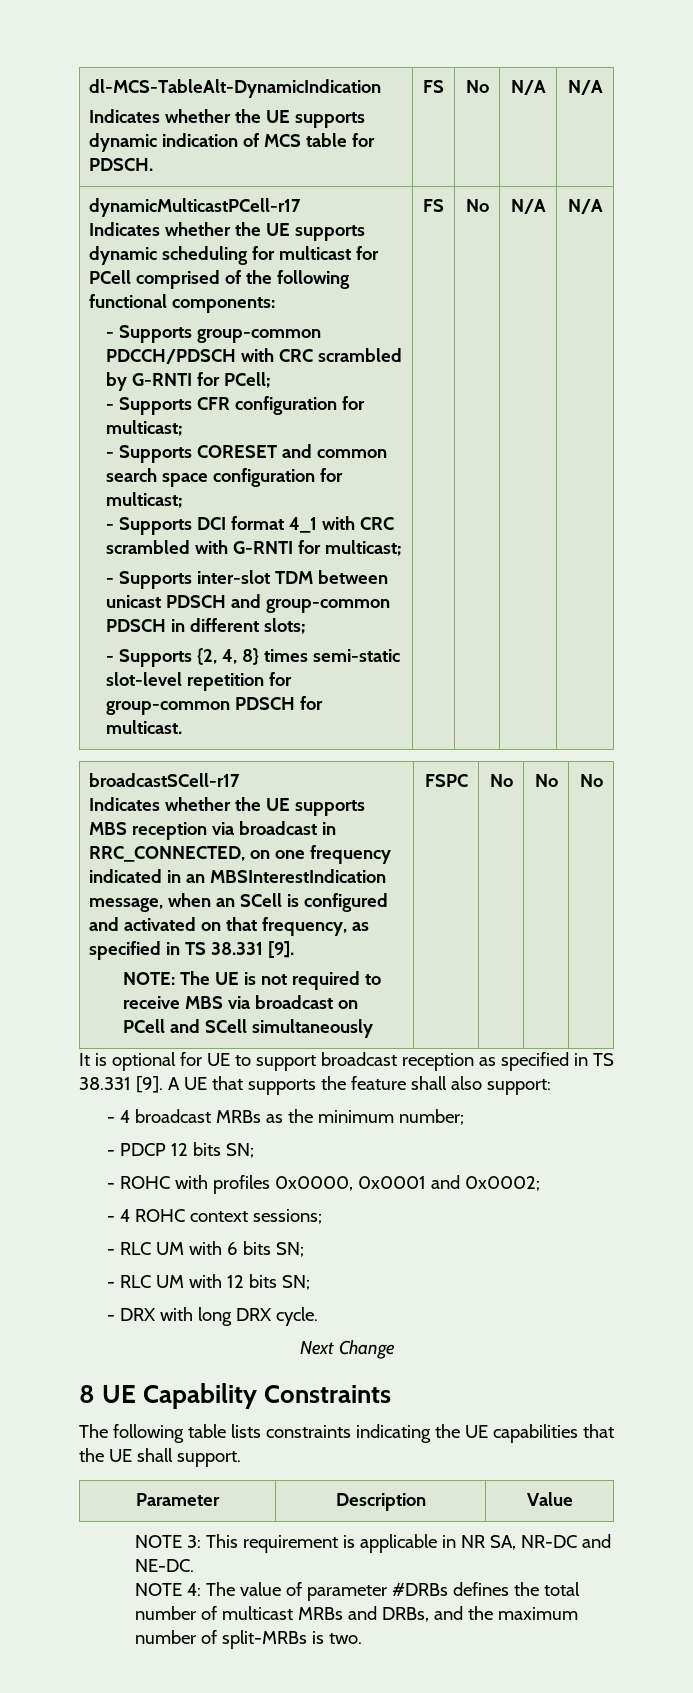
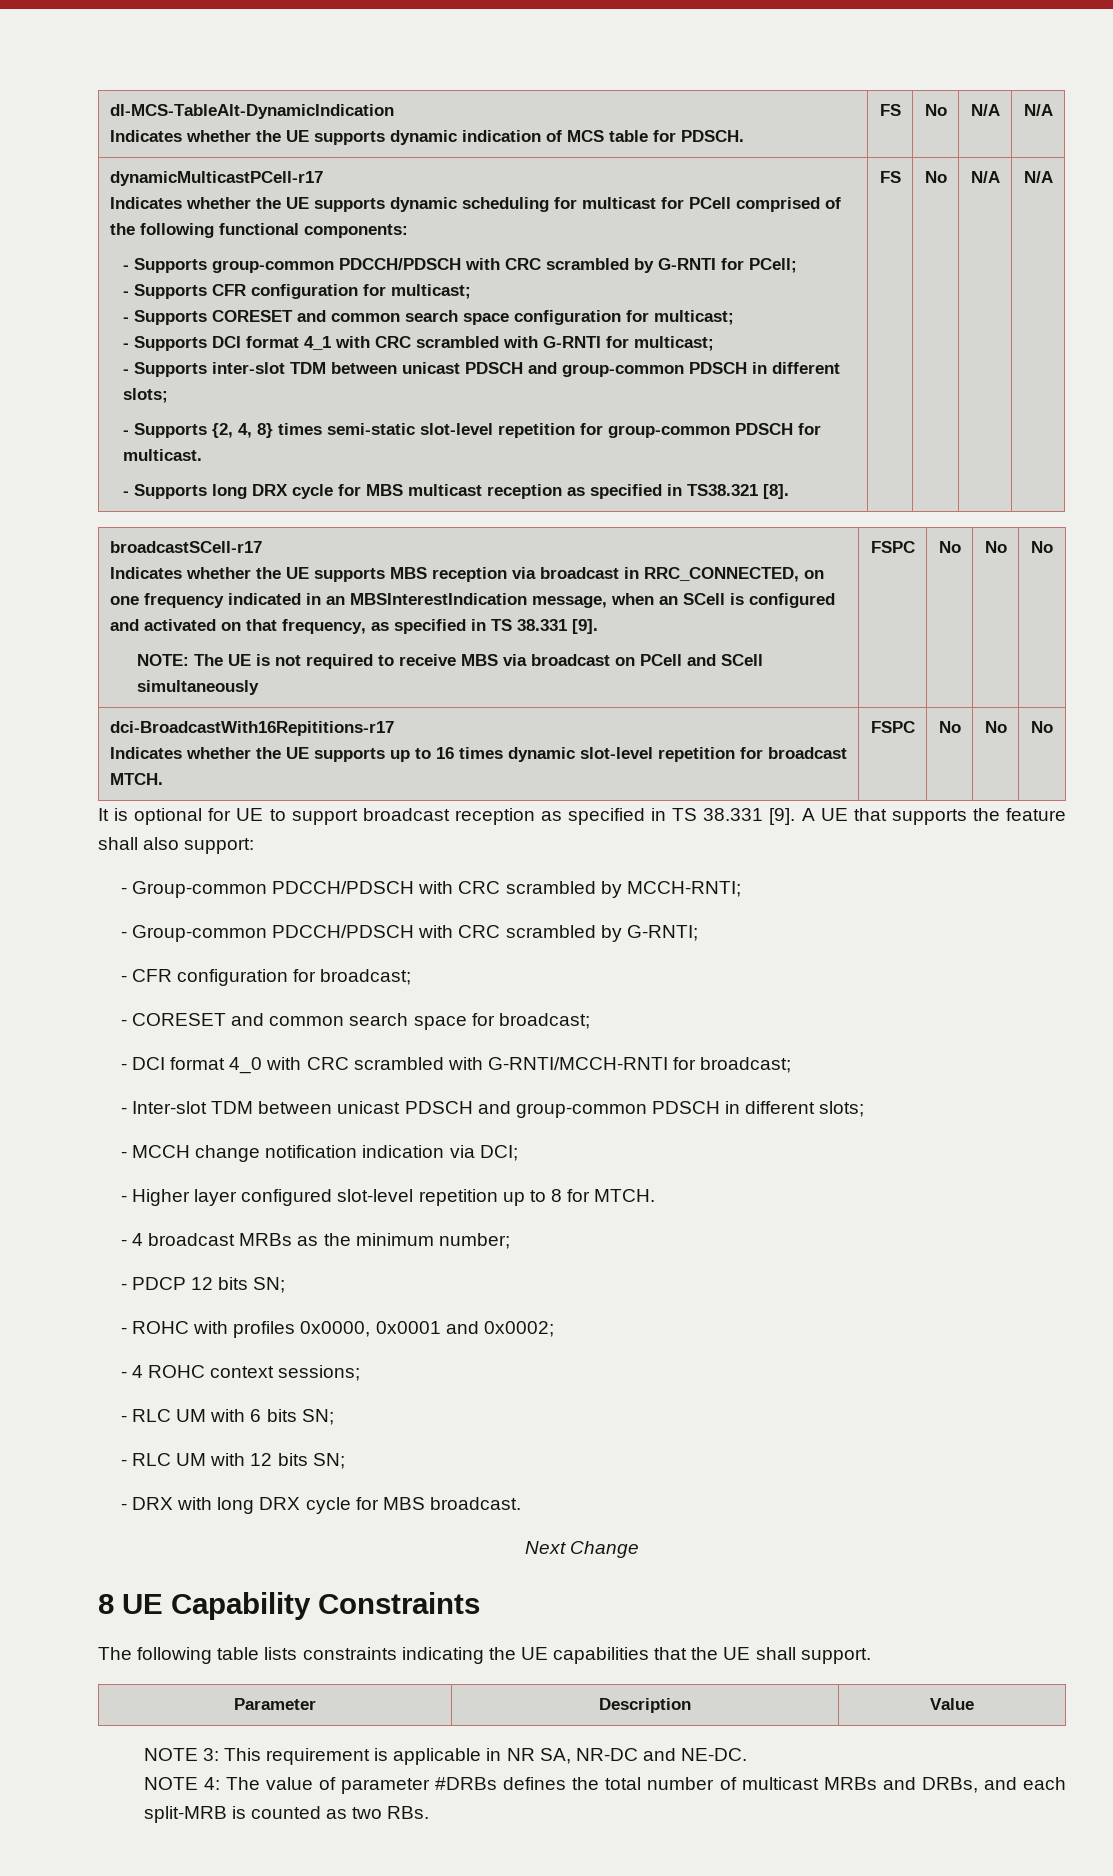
(183, 727) none -> [123,484,790,499] // - Supports long DRX cycle for MBS multicast reception as specified in TS38.321 [8].
(603, 780) none -> [109,721,394,736] [109,747,847,762] [109,773,163,785] [870,721,915,733] [938,721,961,733] [984,721,1007,733] [1031,721,1053,733] // dci-BroadcastWith16Repititions-r17 // Indicates whether the UE supports up to 16 times dynamic slot-level repetition for broadcast MTCH. | FSPC | No | No | No
(551, 1087) none -> [120,881,741,898] [120,925,698,942] [120,969,412,986] [120,1013,590,1030] [120,1057,792,1074] [120,1101,865,1118] [120,1145,518,1162] [120,1189,656,1206] // - Group-common PDCCH/PDSCH with CRC scrambled by MCCH-RNTI; // - Group-common PDCCH/PDSCH with CRC scrambled by G-RNTI; // - CFR configuration for broadcast; // - CORESET and common search space for broadcast; // - DCI format 4_0 with CRC scrambled with G-RNTI/MCCH-RNTI for broadcast; // - Inter-slot TDM between unicast PDSCH and group-common PDSCH in different slots; // - MCCH change notification indication via DCI; // - Higher layer configured slot-level repetition up to 8 for MTCH.
[275,1307,318,1326] cycle. -> [305,1497,521,1514] cycle for MBS broadcast.
[467,1606,578,1620] [135,1630,363,1649] the maximum number of split-MRBs is two. -> [1023,1777,1067,1790] [143,1806,430,1823] each split-MRB is counted as two RBs.

